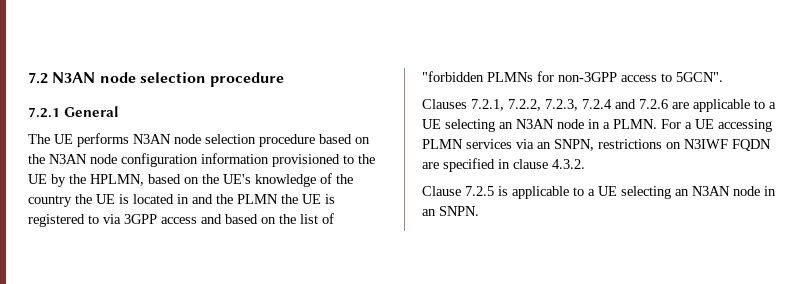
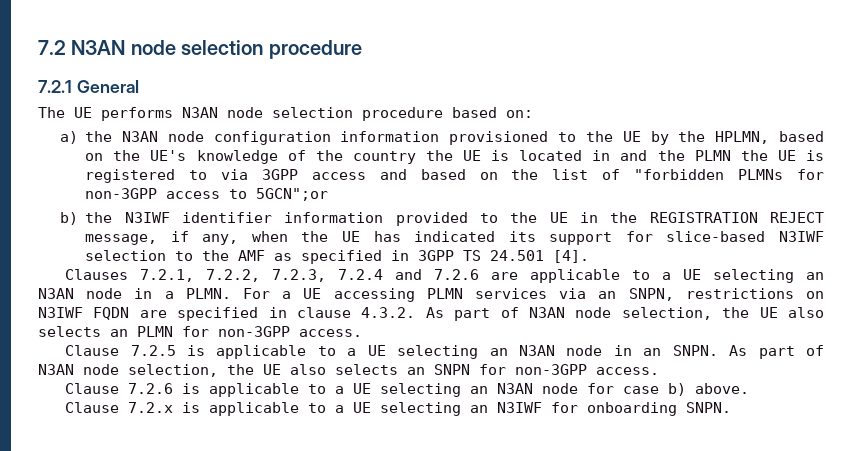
[355,137,370,144] on -> [506,110,533,118] [59,131,78,144] on: // a)
[676,72,723,82] 5GCN". -> [256,188,329,201] [59,212,825,226] [85,231,824,245] [85,250,590,264] 5GCN";or // b) the N3IWF identifier information provided to the UE in the REGISTRATION REJECT message, if any, when the UE has indicated its support for slice-based N3IWF selection to the AMF as specified in 3GPP TS 24.501 [4].
(585, 164) none -> [425,307,824,321] [38,326,362,337] As part of N3AN node selection, the UE also selects an PLMN for non-3GPP access.
(479, 211) none -> [729,345,824,359] [38,364,659,377] [65,383,750,397] [65,402,732,416] As part of N3AN node selection, the UE also selects an SNPN for non-3GPP access. // Clause 7.2.6 is applicable to a UE selecting an N3AN node for case b) above. // Clause 7.2.x is applicable to a UE selecting an N3IWF for onboarding SNPN.

